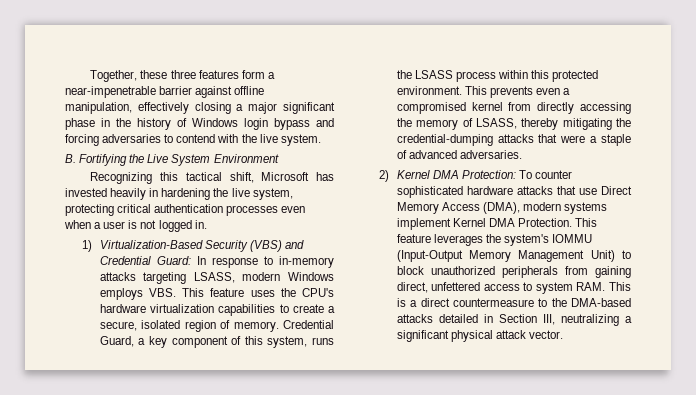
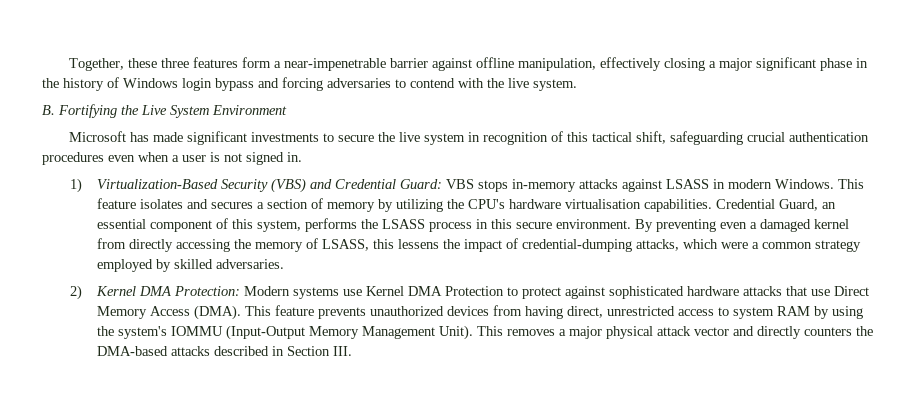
[90,172,335,184] [65,188,293,200] [65,204,279,216] Recognizing this tactical shift, Microsoft has invested heavily in hardening the live system, protecting critical authentication processes -> [68,131,869,145] [42,152,104,165] Microsoft has made significant investments to secure the live system in recognition of this tactical shift, safeguarding crucial authentication procedures
[158,220,192,232] logged -> [246,152,284,165] signed
[196,256,334,268] [99,272,334,284] [99,288,334,300] [99,304,335,316] [99,320,334,332] [99,336,167,348] In response to in-memory attacks targeting LSASS, modern Windows employs VBS. This feature uses the CPU's hardware virtualization capabilities to create a secure, isolated region of memory. Credential Guard, a key -> [446,179,865,192] [97,198,837,212] [97,219,147,229] VBS stops in-memory attacks against LSASS in modern Windows. This feature isolates and secures a section of memory by utilizing the CPU's hardware virtualisation capabilities. Credential Guard, an essential
[312,337,334,345] runs -> [305,218,358,232] performs
[498,70,599,82] [396,86,533,98] within this protected environment. This prevents -> [476,219,717,232] in this secure environment. By preventing
[396,102,466,114] compromised -> [760,219,812,232] damaged
[521,118,631,130] [396,134,631,146] [396,150,457,159] thereby mitigating the credential-dumping attacks that were a staple of advanced -> [373,238,862,252] [97,259,214,272] this lessens the impact of credential-dumping attacks, which were a common strategy employed by skilled
[519,170,573,179] To counter -> [244,286,606,299] Modern systems use Kernel DMA Protection to protect against
[482,202,608,214] [396,218,598,230] [396,234,483,246] (DMA), modern systems implement Kernel DMA Protection. This feature leverages -> [194,305,864,320] (DMA). This feature prevents unauthorized devices from having direct, unrestricted access to system RAM by using
[590,250,631,262] [396,266,631,278] [396,282,631,294] [396,298,548,307] Unit) to block unauthorized peripherals from gaining direct, unfettered access to system RAM. This is a direct countermeasure to -> [439,325,853,340] Unit). This removes a major physical attack vector and directly counters
[438,314,478,323] detailed -> [214,346,270,356] described
[542,314,632,326] [396,330,564,342] III, neutralizing a significant physical attack vector. -> [333,346,353,356] III.

